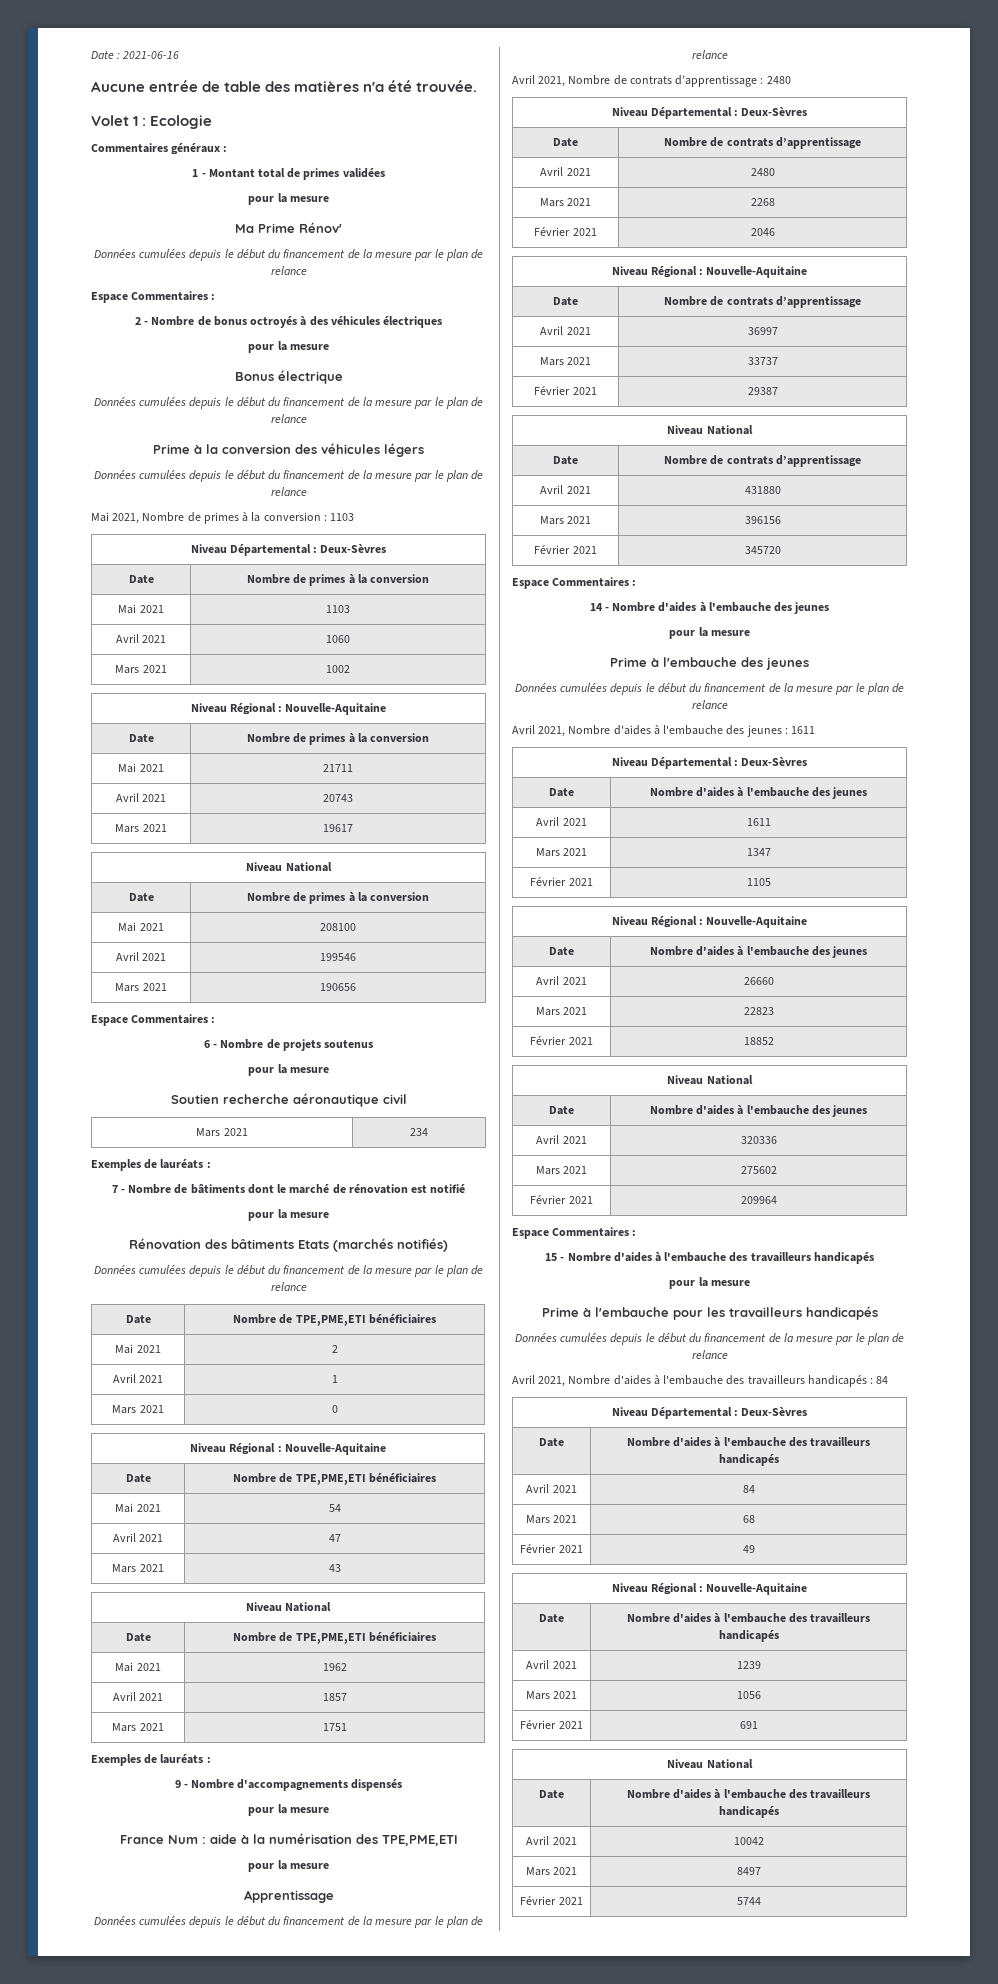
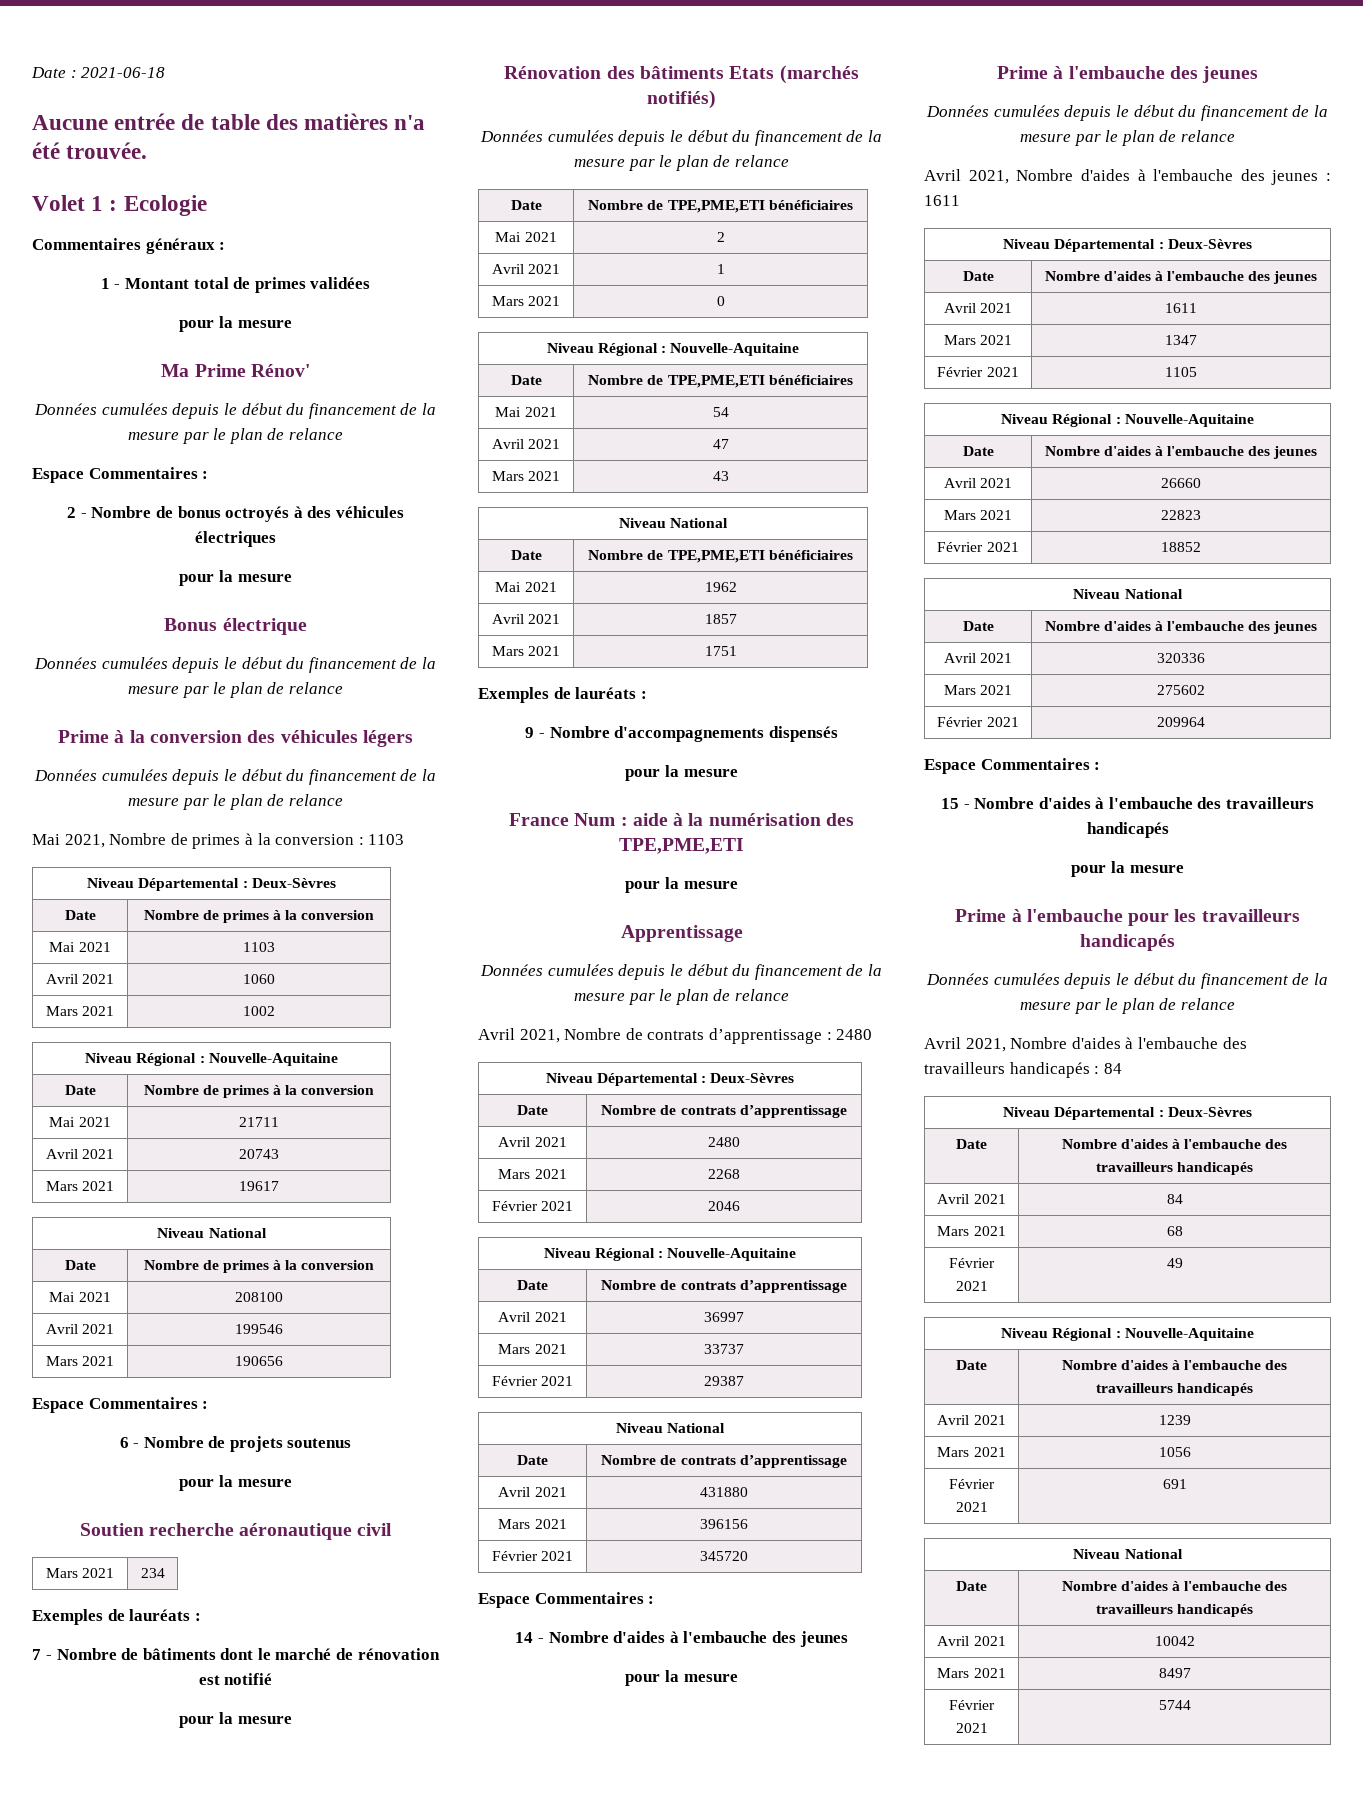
[122,51,180,59] 2021-06-16 -> [81,67,166,78] 2021-06-18

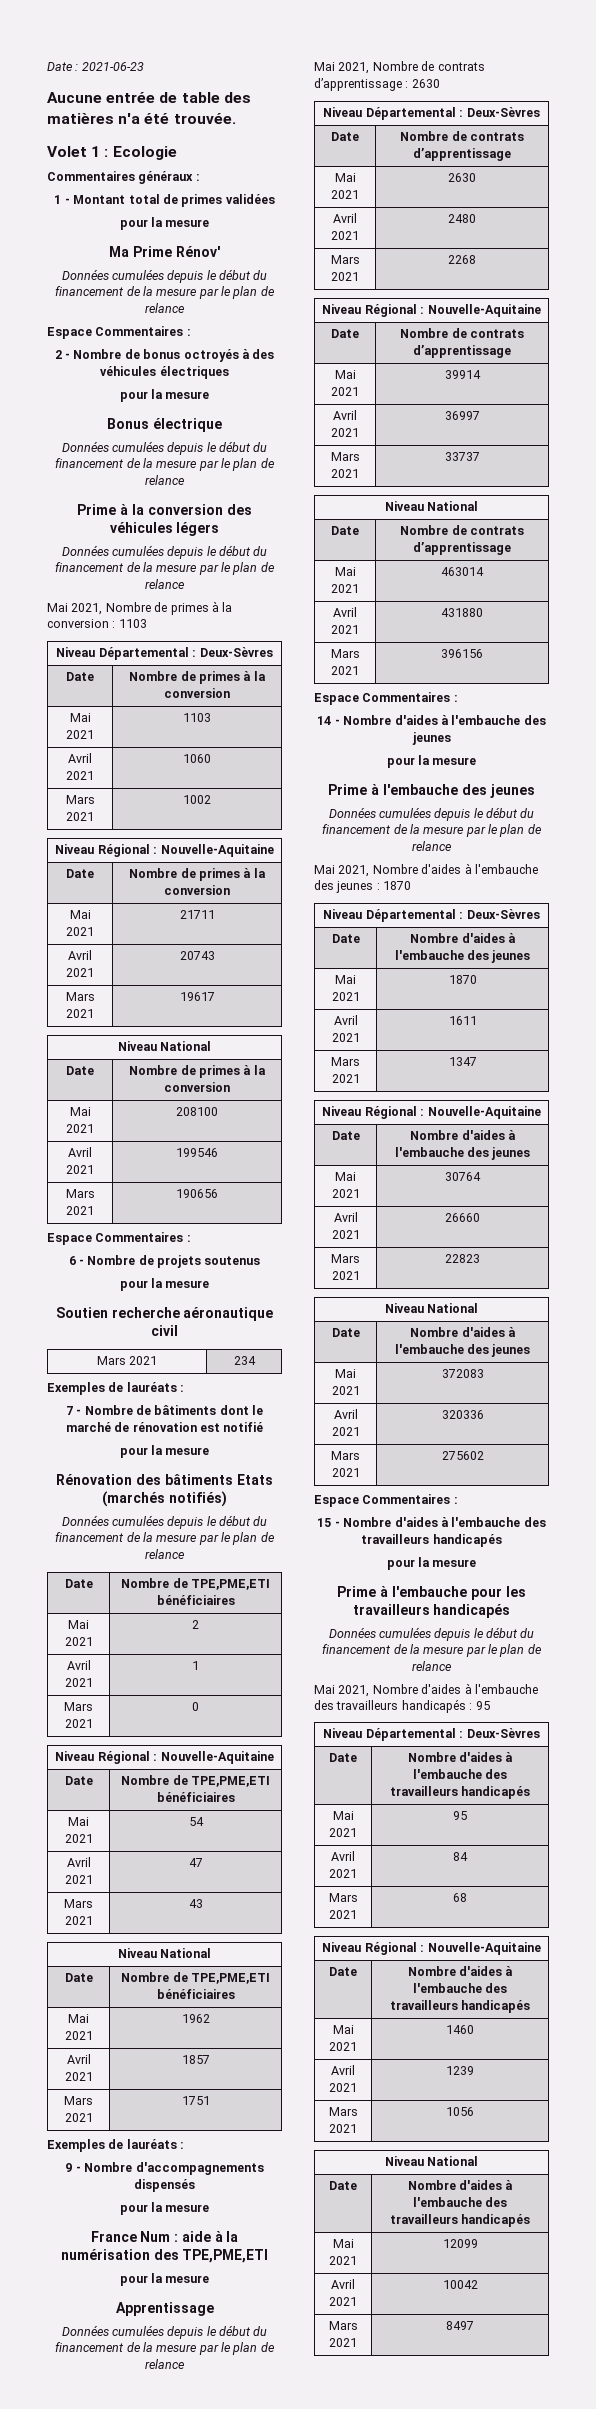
[81,67,166,78] 2021-06-18 -> [81,62,144,71] 2021-06-23
[478,1028,515,1040] Avril -> [314,62,335,71] Mai
[836,1029,873,1040] 2480 -> [411,79,440,88] 2630
(847, 1111) none -> [334,173,356,182] [331,190,359,199] [448,173,476,182] // Mai 2021 | 2630
[491,1201,574,1211] [708,1201,740,1211] // Février 2021 | 2046 -> (476, 259) none
(847, 1286) none -> [334,370,356,379] [331,387,359,396] [444,370,481,379] // Mai 2021 | 39914
[491,1376,574,1386] [704,1376,744,1386] // Février 2021 | 29387 -> (480, 456) none
(847, 1461) none -> [334,567,356,576] [331,584,359,593] [441,567,484,576] // Mai 2021 | 463014
[491,1551,574,1561] [700,1551,748,1561] // Février 2021 | 345720 -> (483, 653) none
[924,169,961,181] Avril -> [314,865,335,874] Mai
[924,195,960,206] 1611 -> [383,881,412,890] 1870
(1318, 277) none -> [335,975,356,984] [331,992,360,1001] [448,975,477,984] // Mai 2021 | 1870
[937,367,1019,377] [1165,367,1197,377] // Février 2021 | 1105 -> (477, 1061) none
(1318, 452) none -> [335,1172,356,1181] [331,1189,360,1198] [445,1172,481,1181] // Mai 2021 | 30764
[937,542,1019,552] [1161,542,1201,552] // Février 2021 | 18852 -> (480, 1258) none
(1318, 627) none -> [335,1369,356,1378] [331,1386,360,1395] [441,1369,484,1378] // Mai 2021 | 372083
[937,717,1019,727] [1157,717,1205,727] // Février 2021 | 209964 -> (484, 1455) none
[924,1037,961,1049] Avril -> [314,1685,335,1694] Mai
[1103,1063,1122,1074] 84 -> [475,1701,490,1710] 95
(1254, 1168) none -> [332,1811,354,1820] [329,1828,357,1837] [453,1811,467,1820] // Mai 2021 | 95
[949,1258,995,1268] [955,1281,988,1291] [1166,1258,1183,1268] // Février 2021 | 49 -> (467, 1897) none
(1254, 1389) none -> [332,2025,354,2034] [329,2042,357,2051] [446,2025,474,2034] // Mai 2021 | 1460
[949,1479,995,1489] [955,1502,988,1512] [1162,1479,1187,1489] // Février 2021 | 691 -> (474, 2111) none
(1254, 1610) none -> [332,2239,354,2248] [329,2256,357,2265] [442,2239,478,2248] // Mai 2021 | 12099
[949,1700,995,1710] [955,1723,988,1733] [1158,1700,1191,1710] // Février 2021 | 5744 -> (474, 2325) none

